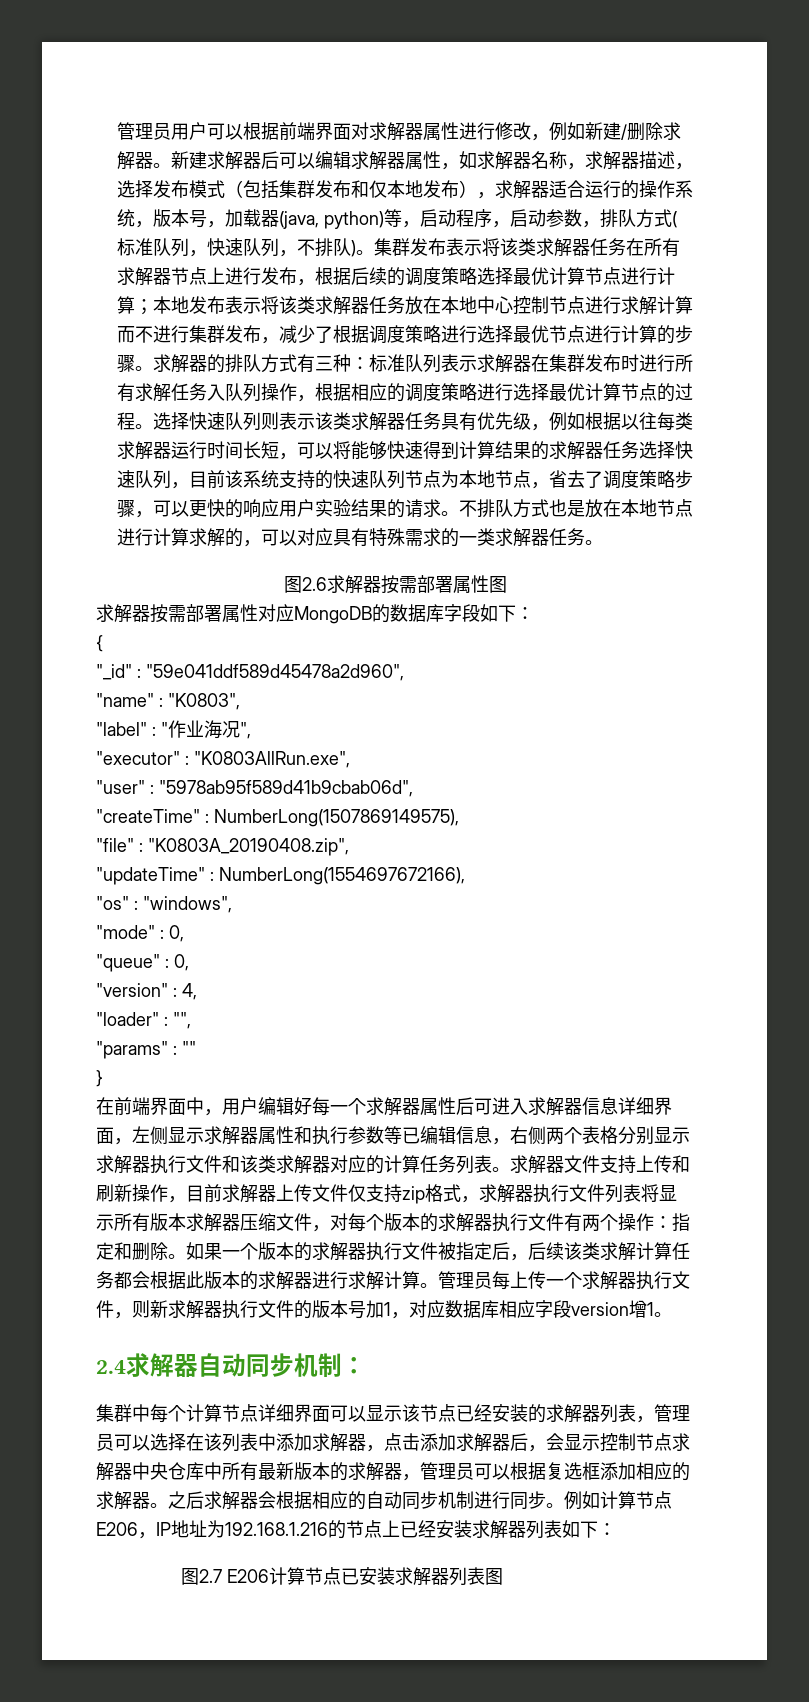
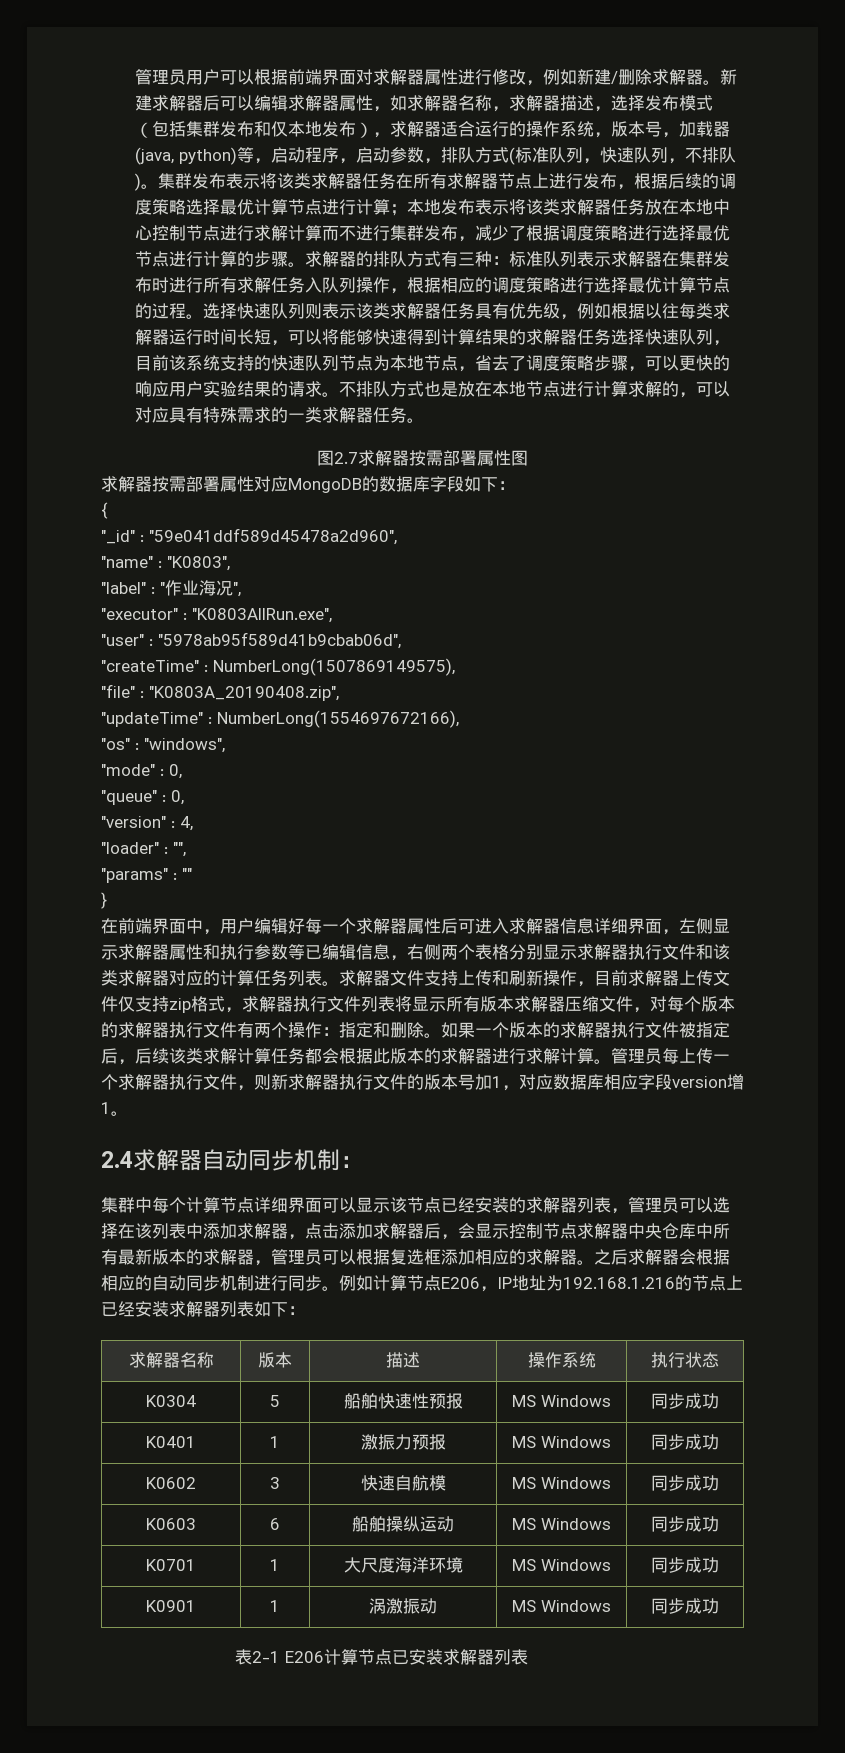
[301,577,327,591] 2.6 -> [334,452,358,464] 2.7
[181,1568,223,1585] // 图2.7 -> [128,1352,214,1368] [258,1352,292,1368] [386,1352,420,1368] [527,1352,596,1368] [651,1352,719,1368] [146,1395,196,1407] [270,1395,280,1407] [343,1393,463,1409] [512,1395,611,1407] [651,1393,719,1409] [146,1436,196,1448] [270,1436,280,1448] [360,1434,446,1450] [512,1436,611,1448] [651,1434,719,1450] [146,1477,196,1489] [270,1477,280,1489] [360,1475,446,1491] [512,1477,611,1489] [651,1475,719,1491] [146,1518,196,1530] [270,1518,280,1530] [352,1516,454,1532] [512,1518,611,1530] [651,1516,719,1532] [146,1559,196,1571] [270,1559,280,1571] [343,1557,463,1573] [512,1559,611,1571] [651,1557,719,1573] [146,1600,196,1612] [270,1600,280,1612] [369,1598,437,1614] [512,1600,611,1612] [651,1598,719,1614] [235,1649,281,1665] // 求解器名称 | 版本 | 描述 | 操作系统 | 执行状态 // K0304 | 5 | 船舶快速性预报 | MS Windows | 同步成功 // K0401 | 1 | 激振力预报 | MS Windows | 同步成功 // K0602 | 3 | 快速自航模 | MS Windows | 同步成功 // K0603 | 6 | 船舶操纵运动 | MS Windows | 同步成功 // K0701 | 1 | 大尺度海洋环境 | MS Windows | 同步成功 // K0901 | 1 | 涡激振动 | MS Windows | 同步成功 // 表2-1
[485,1568,504,1585] 图 -> (529, 1657) none

